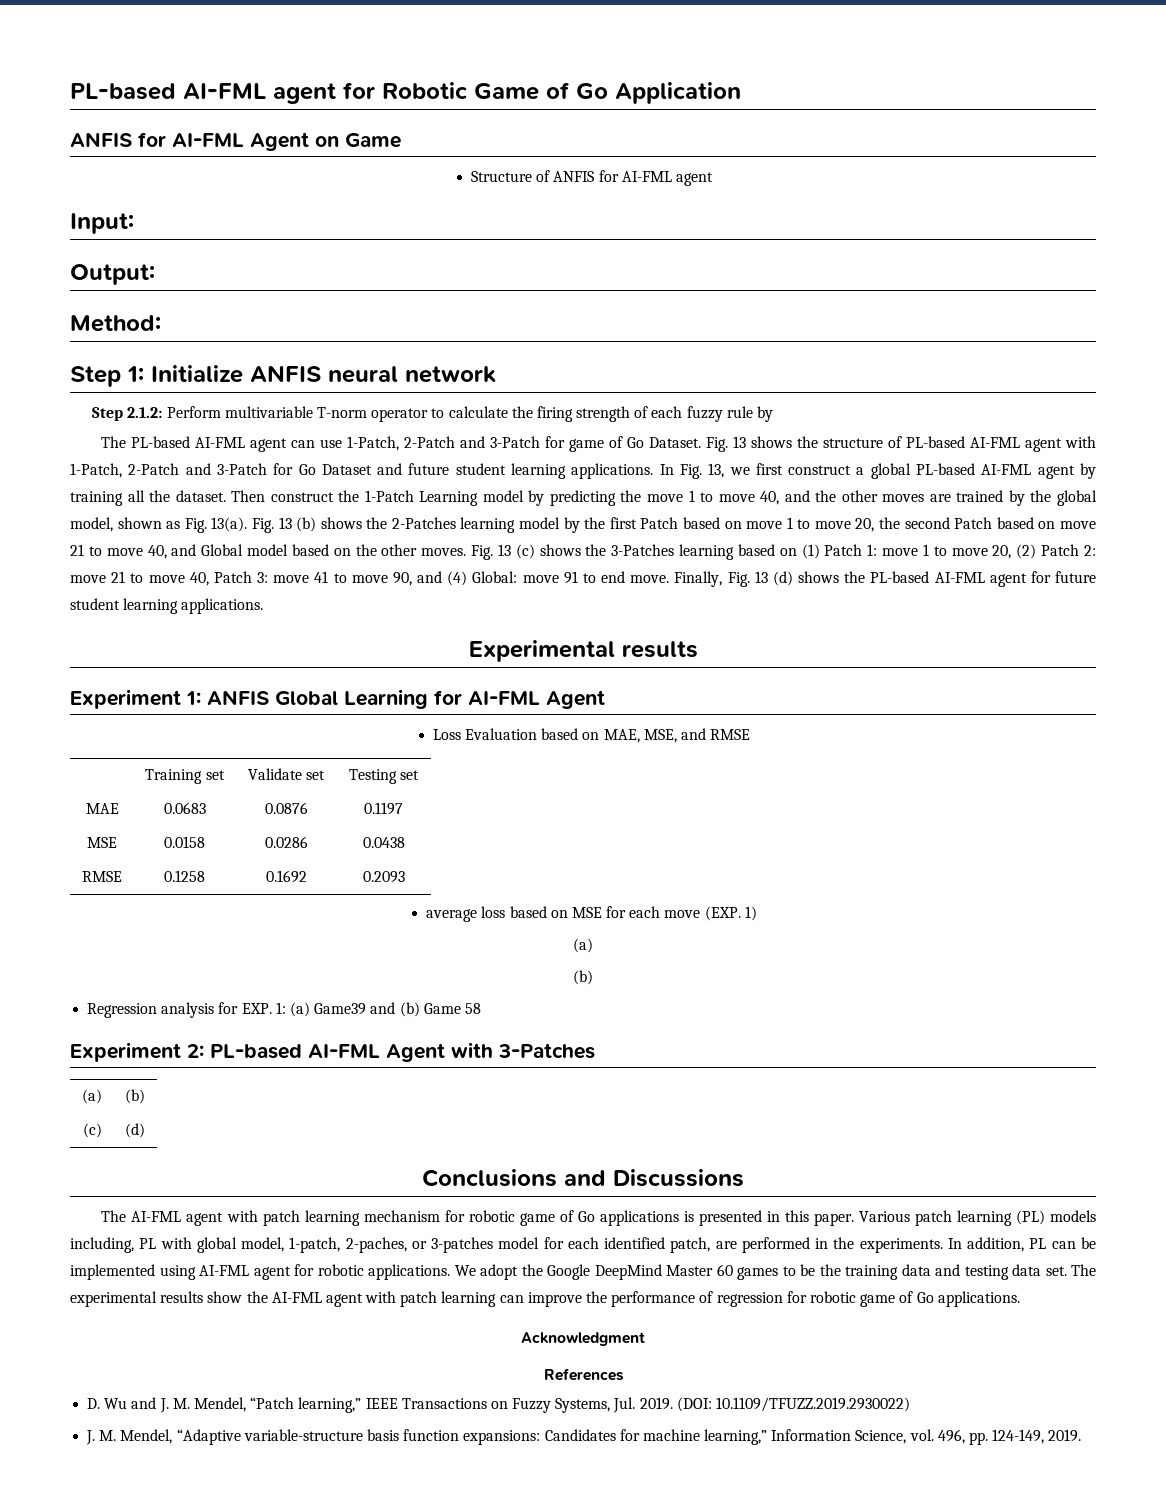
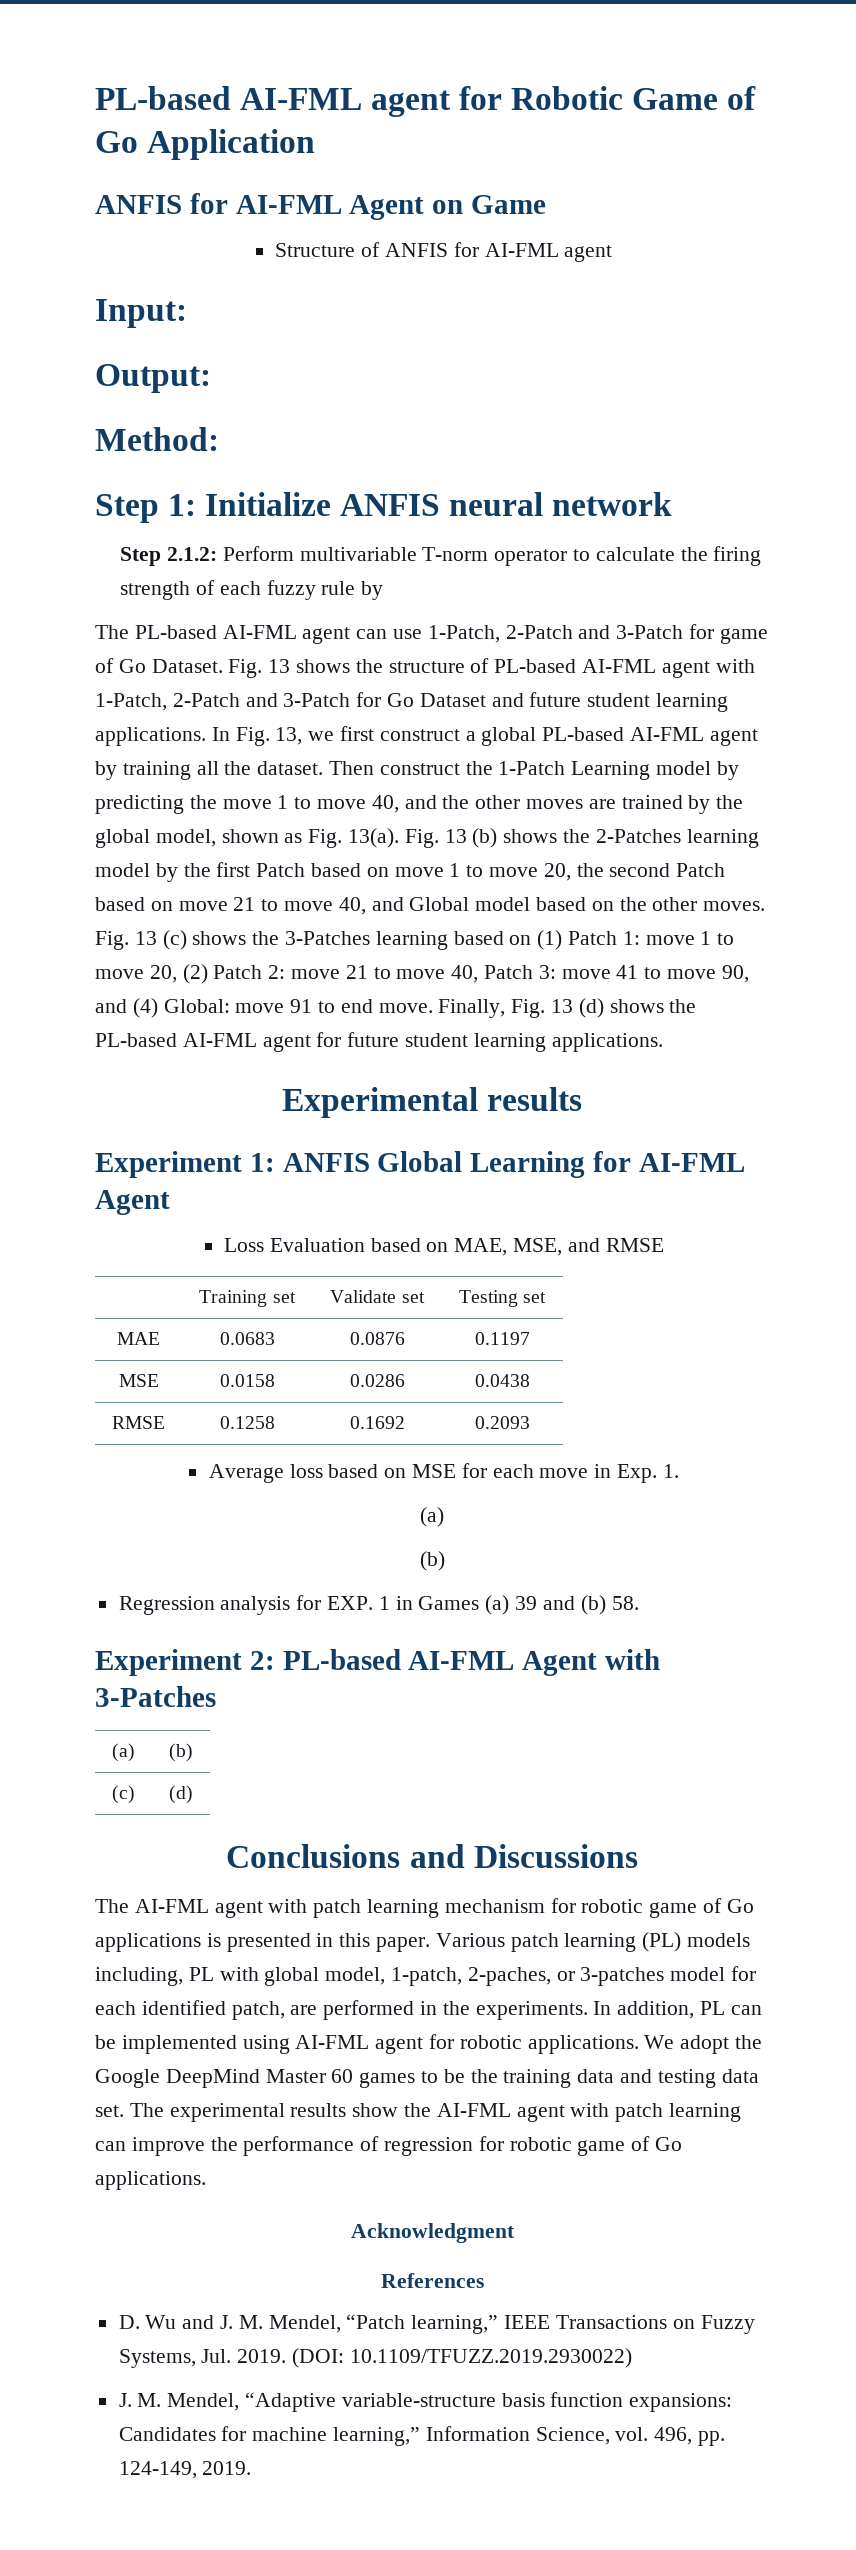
[426,909,478,922] average -> [208,1464,284,1483] Average
[704,906,757,921] (EXP. 1) -> [594,1464,679,1483] in Exp. 1.
[275,1002,481,1017] 1: (a) Game39 and (b) Game 58 -> [378,1595,639,1615] 1 in Games (a) 39 and (b) 58.

